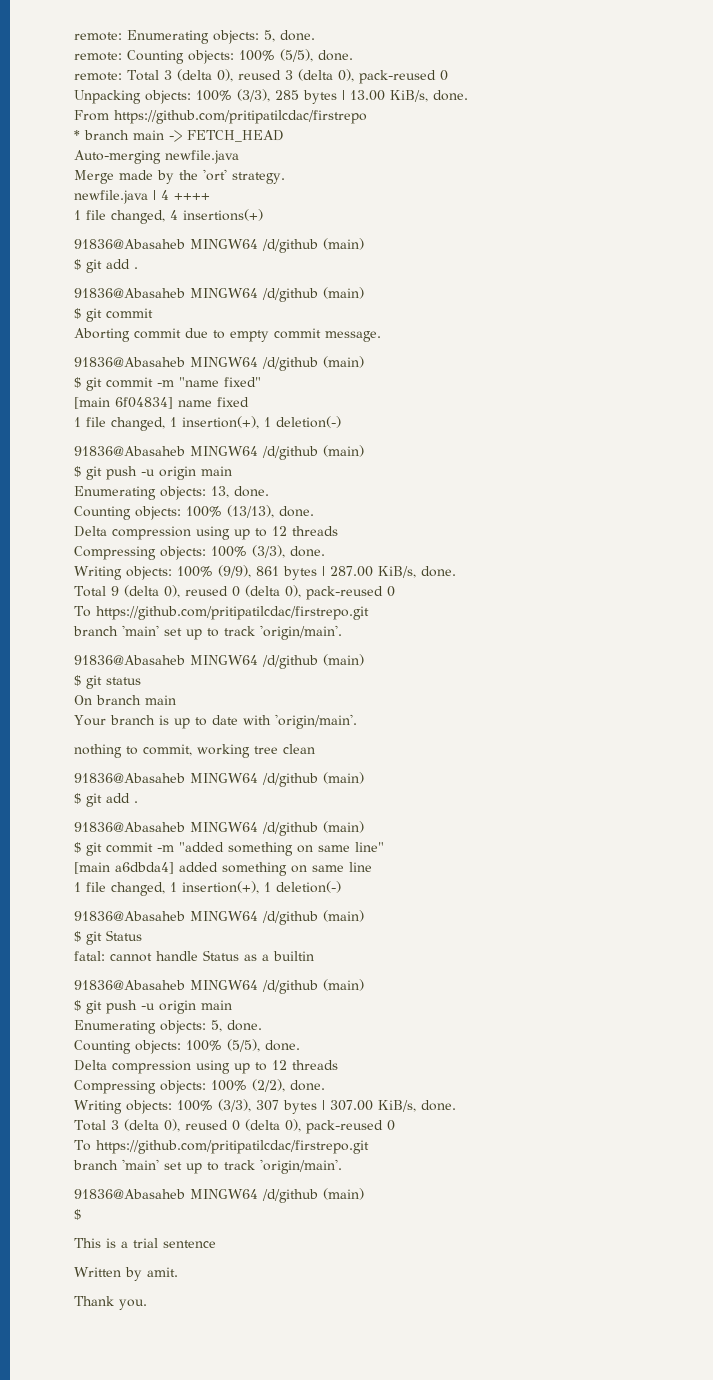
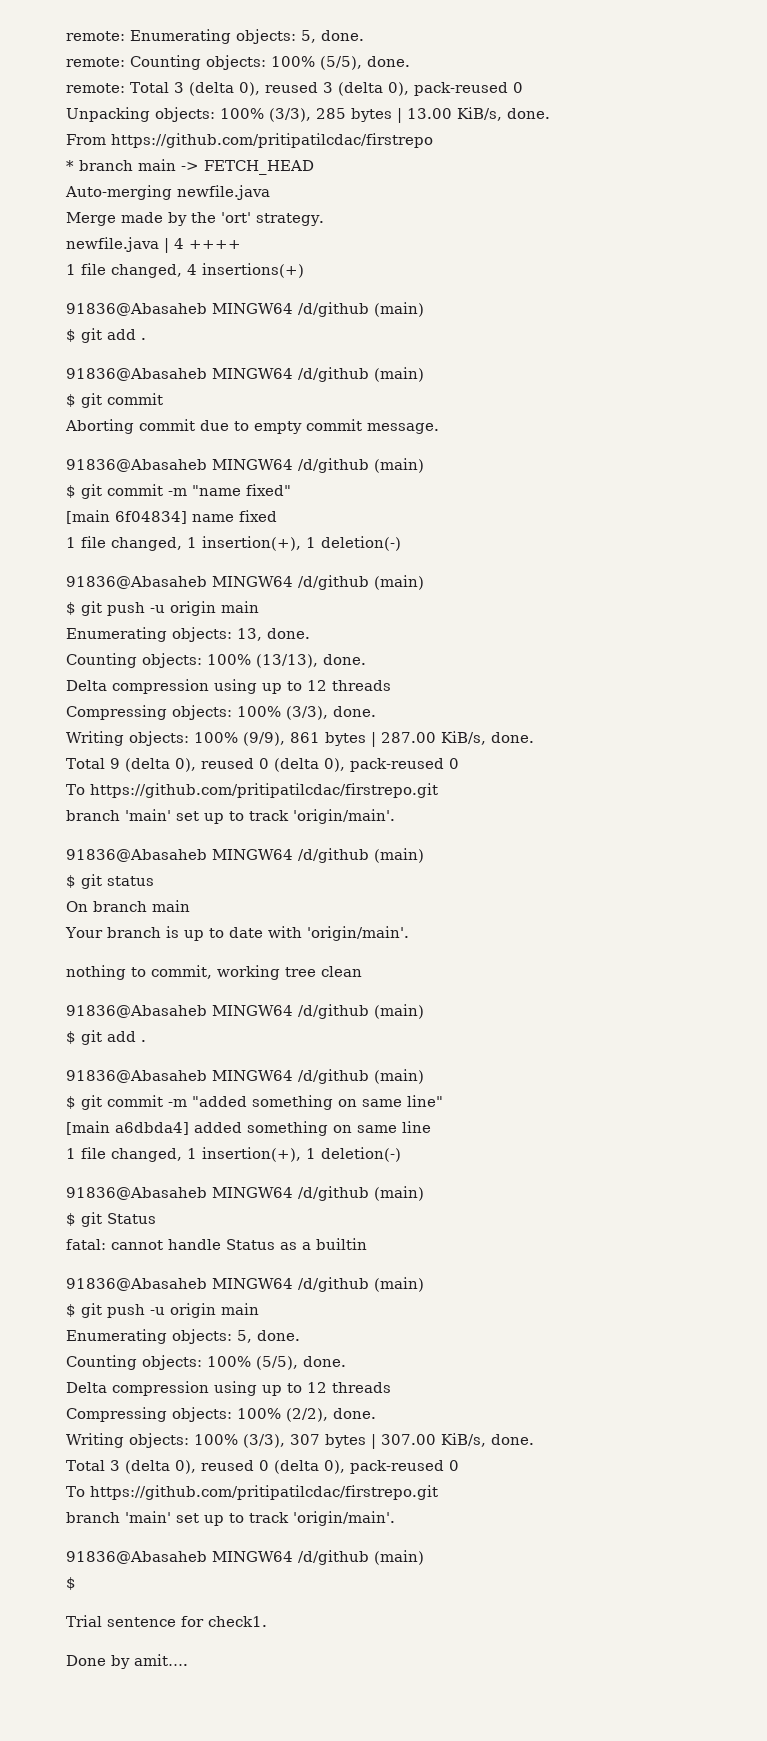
[74,1238,216,1248] [74,1267,178,1281] [74,1296,147,1310] This is a trial sentence // Written by amit. // Thank you. -> [66,1615,267,1627] [66,1654,188,1669] Trial sentence for check1. // Done by amit….

